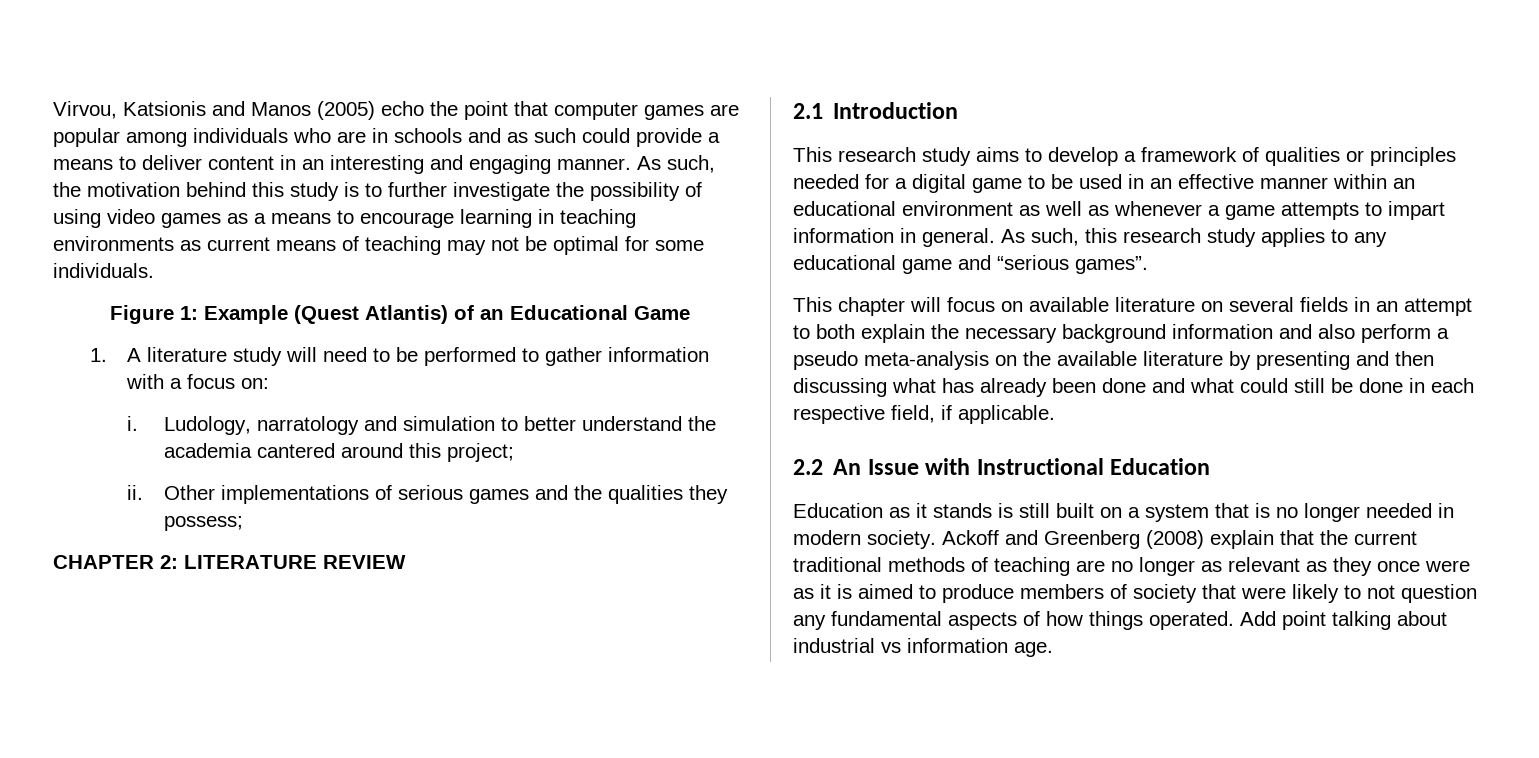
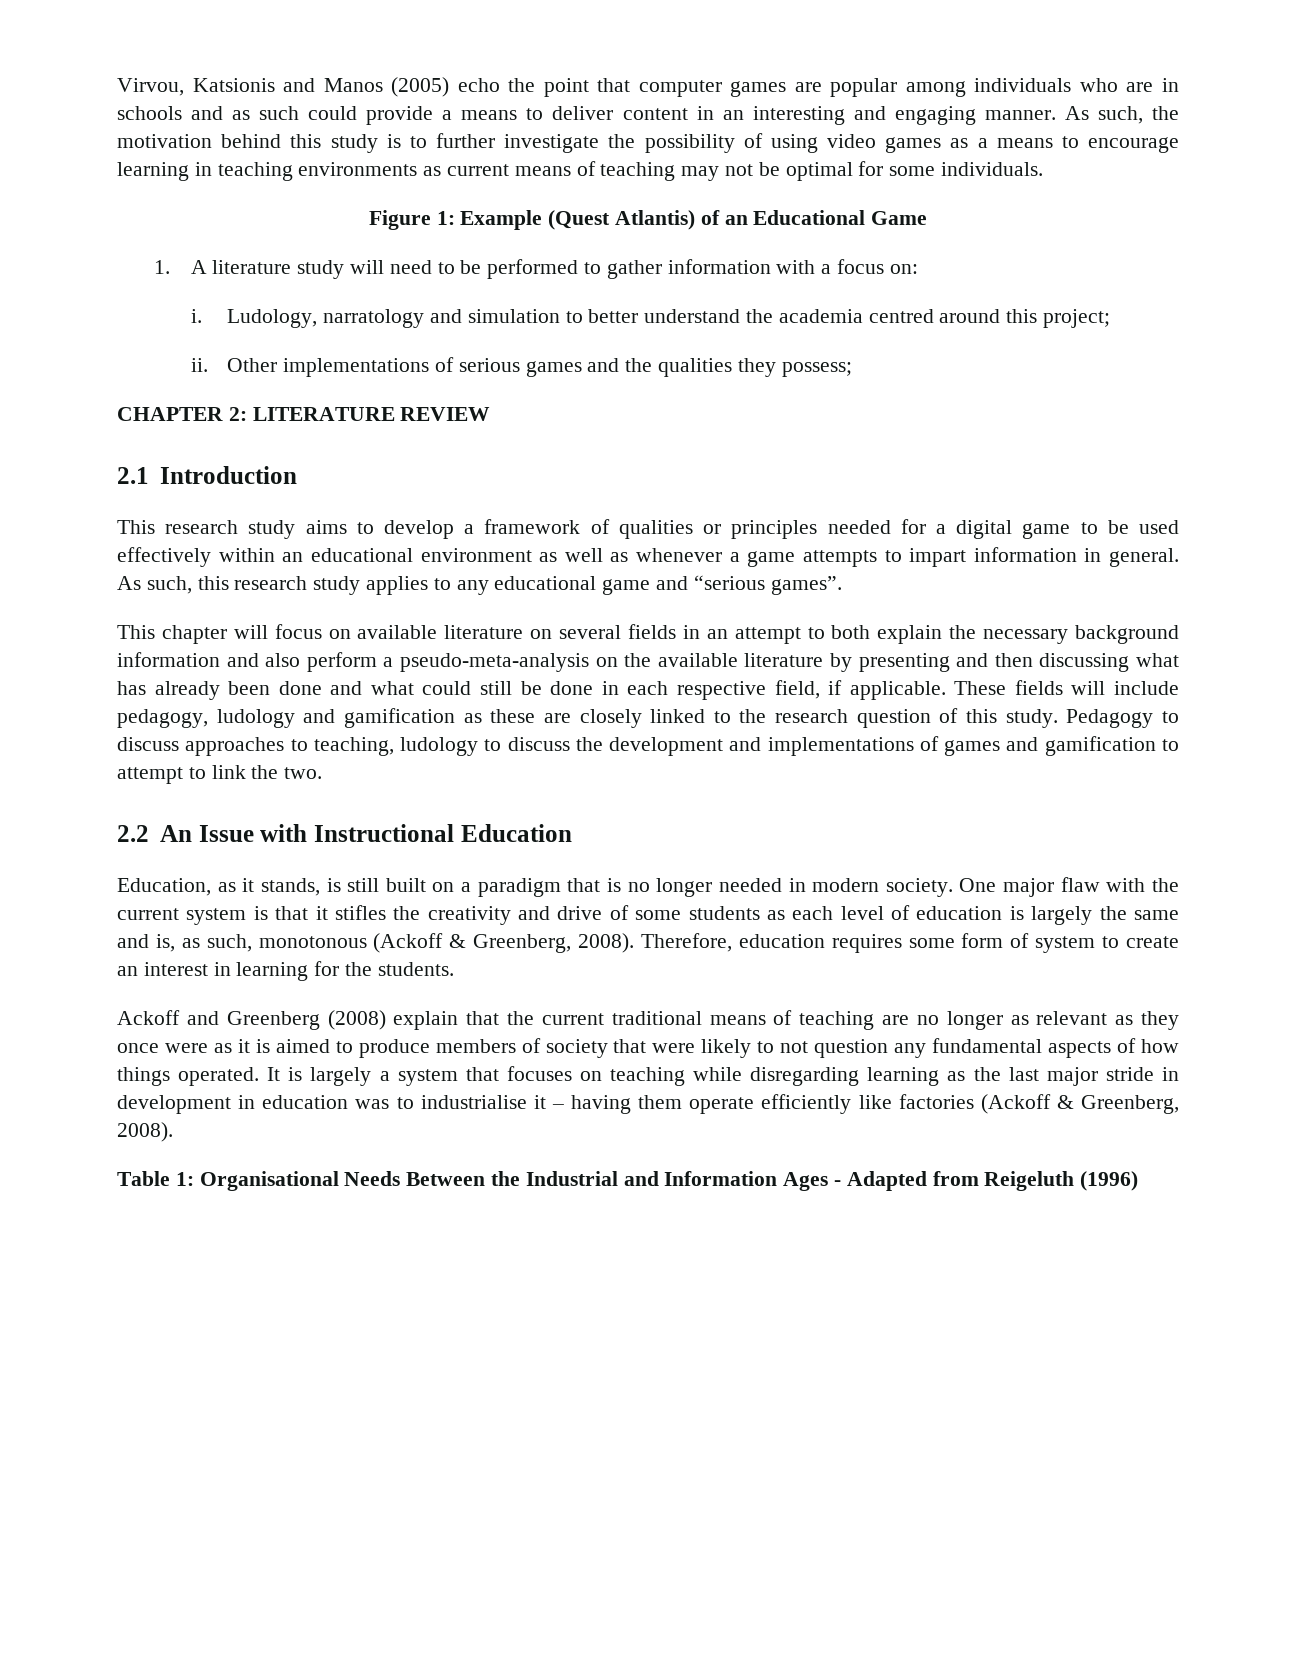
[257,443,336,458] cantered -> [868,309,934,323] centred
[1128,174,1328,189] in an effective manner -> [117,547,211,567] effectively
[793,351,989,370] pseudo meta-analysis -> [400,653,589,672] pseudo-meta-analysis
(1055, 414) none -> [954,680,1179,695] [117,708,1179,728] [117,736,1179,756] [117,765,323,784] These fields will include pedagogy, ludology and gamification as these are closely linked to the research question of this study. Pedagogy to discuss approaches to teaching, ludology to discuss the development and implementations of games and gamification to attempt to link the two.
[793,503,992,518] Education as it stands -> [117,878,320,896] Education, as it stands,
[1145,504,1209,522] system -> [477,878,561,897] paradigm
(936, 539) none -> [959,877,1179,897] [117,905,1180,925] [117,933,1179,953] [117,961,454,981] One major flaw with the current system is that it stifles the creativity and drive of some students as each level of education is largely the same and is, as such, monotonous (Ackoff & Greenberg, 2008). Therefore, education requires some form of system to create an interest in learning for the students. //
[888,557,965,572] methods -> [709,1015,766,1025] means
[1240,611,1447,630] [793,638,1053,657] Add point talking about industrial vs information age. -> [267,1066,1179,1086] [117,1094,1179,1114] [117,1122,173,1142] [117,1171,1139,1191] It is largely a system that focuses on teaching while disregarding learning as the last major stride in development in education was to industrialise it – having them operate efficiently like factories (Ackoff & Greenberg, 2008). // Table 1: Organisational Needs Between the Industrial and Information Ages - Adapted from Reigeluth (1996)

